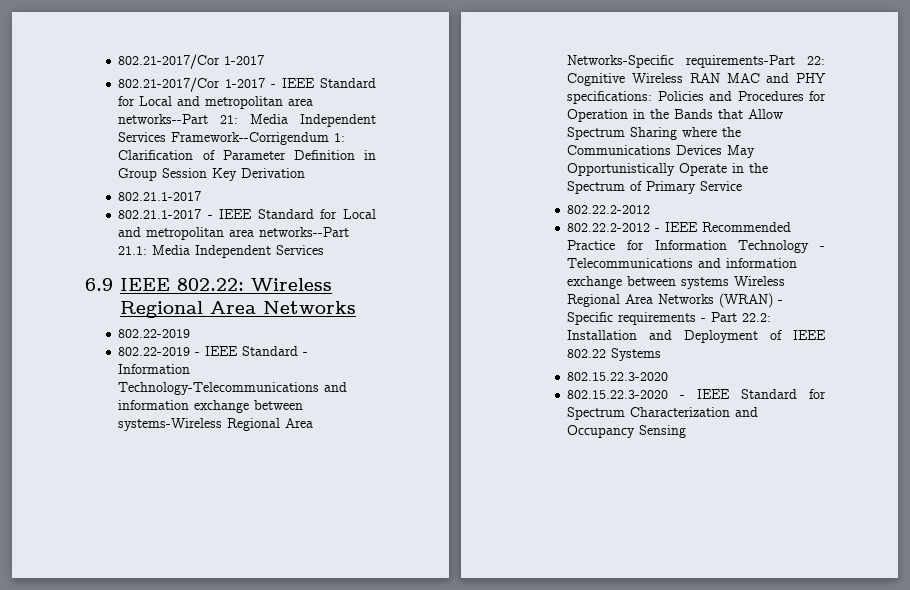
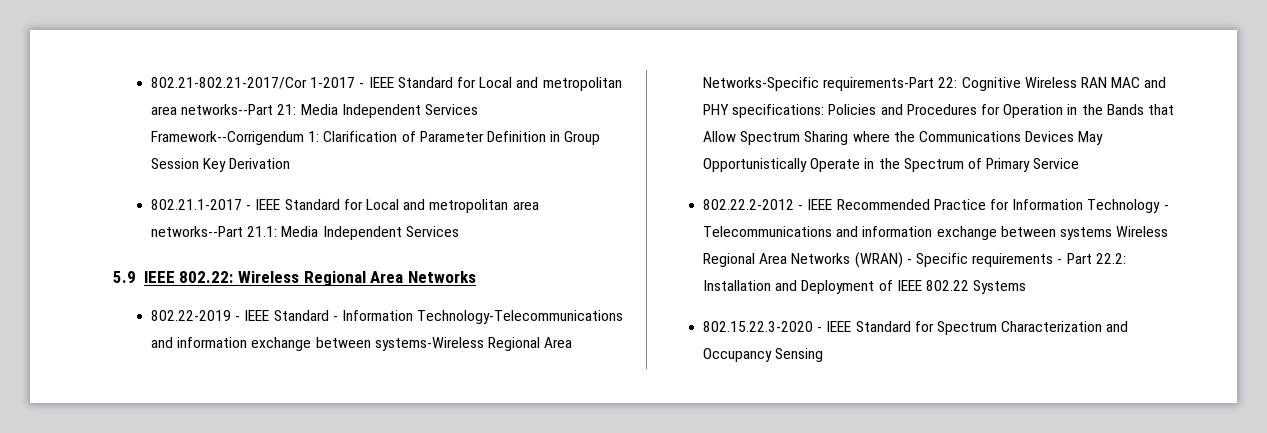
[118,54,265,69] [118,77,221,92] 802.21-2017/Cor 1-2017 // 802.21-2017/Cor -> [151,77,308,89] 802.21-802.21-2017/Cor
[118,209,202,219] // 802.21.1-2017 -> (243, 204) none
[85,278,113,291] 6.9 -> [113,271,136,283] 5.9
[118,347,191,356] // 802.22-2019 -> (232, 315) none
[567,223,651,232] // 802.22.2-2012 -> (795, 204) none
[567,390,669,399] // 802.15.22.3-2020 -> (814, 326) none

